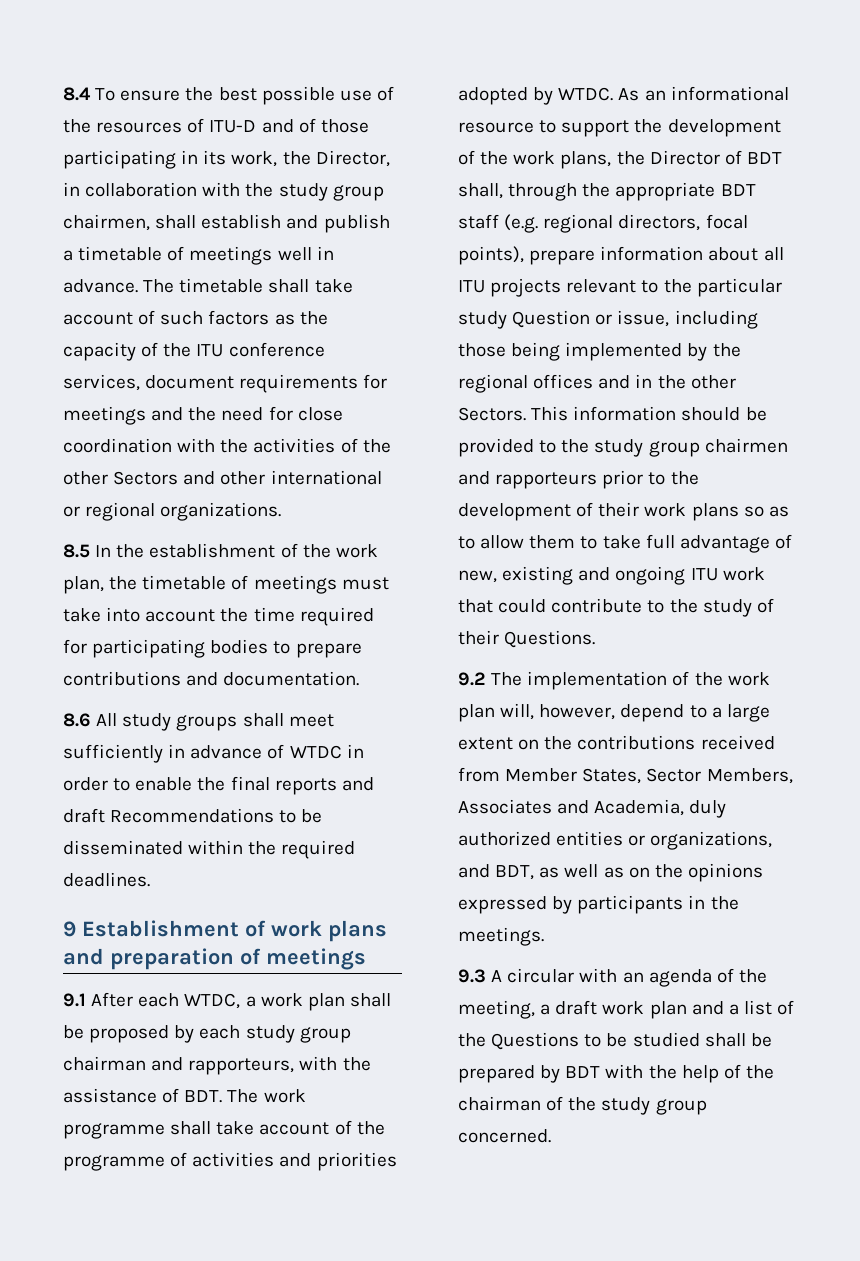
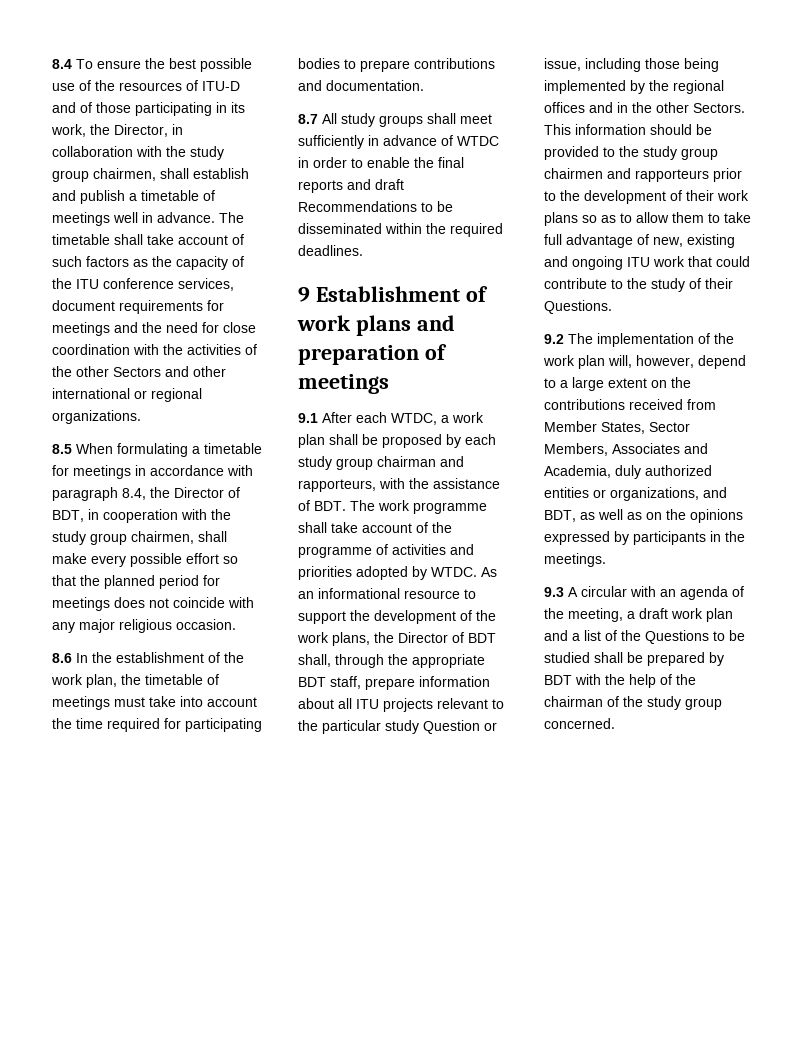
(90, 551) none -> [76,443,262,457] [52,465,253,479] [52,487,240,501] [52,509,231,523] [52,531,227,545] [52,553,238,567] [52,575,220,589] [52,597,254,611] [52,619,236,633] [52,653,72,663] When formulating a timetable for meetings in accordance with paragraph 8.4, the Director of BDT, in cooperation with the study group chairmen, shall make every possible effort so that the planned period for meetings does not coincide with any major religious occasion. // 8.6
[63,713,91,727] 8.6 -> [298,114,318,124] 8.7
[458,214,748,233] [458,246,524,265] staff (e.g. regional directors, focal points), -> [330,676,361,689] staff,

